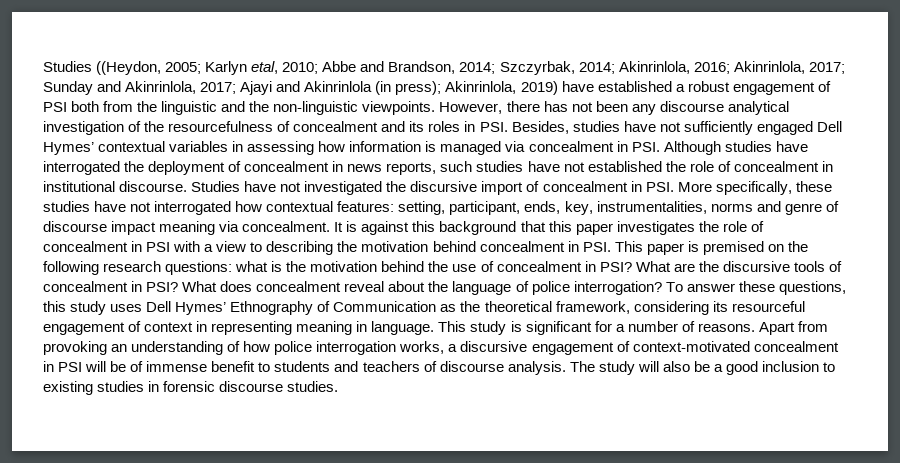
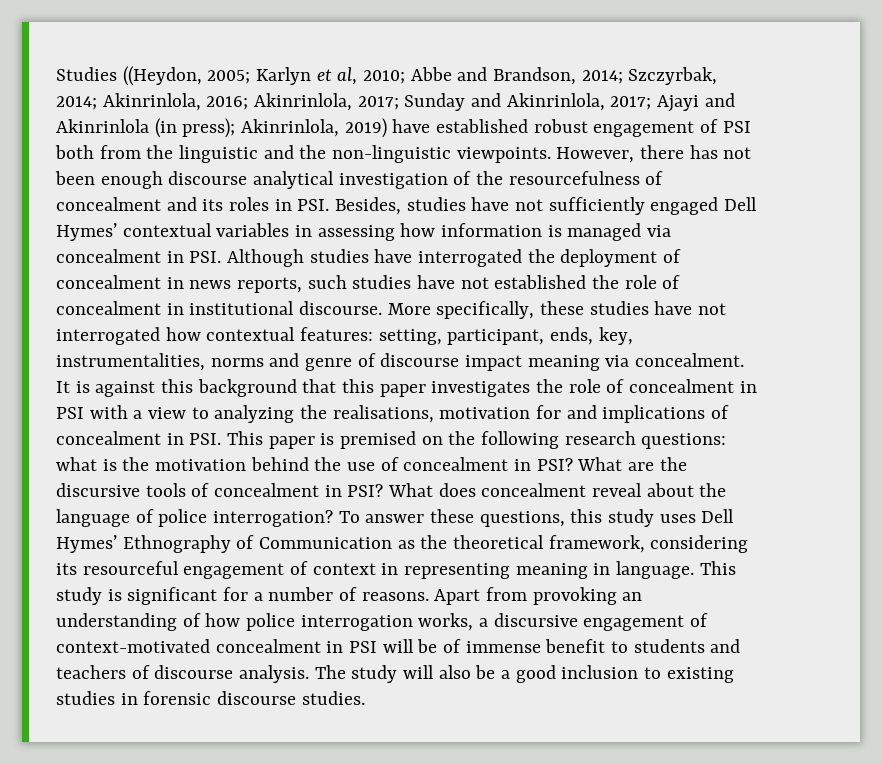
[251,61,279,74] etal, -> [316,67,358,85] et al,
[675,84,685,92] a -> (529, 126) none
[631,104,656,115] any -> [100,171,163,189] enough
[191,181,674,195] Studies have not investigated the discursive import of concealment in PSI. -> (383, 308) none
[266,241,476,255] describing the motivation behind -> [214,405,730,423] analyzing the realisations, motivation for and implications of

